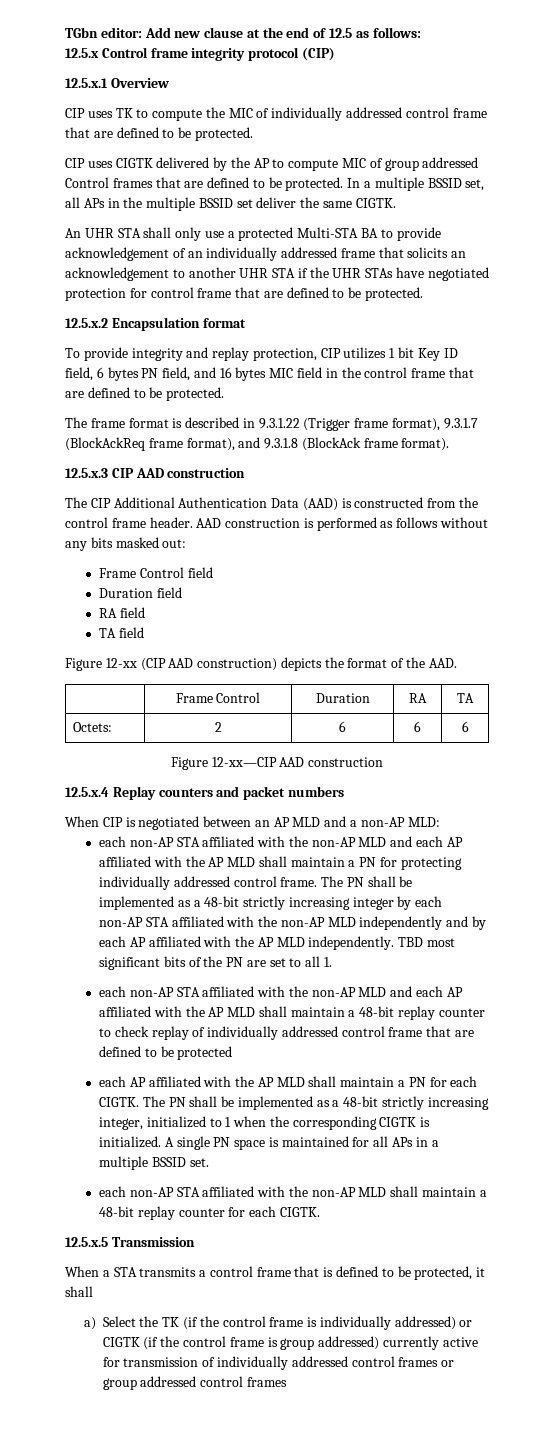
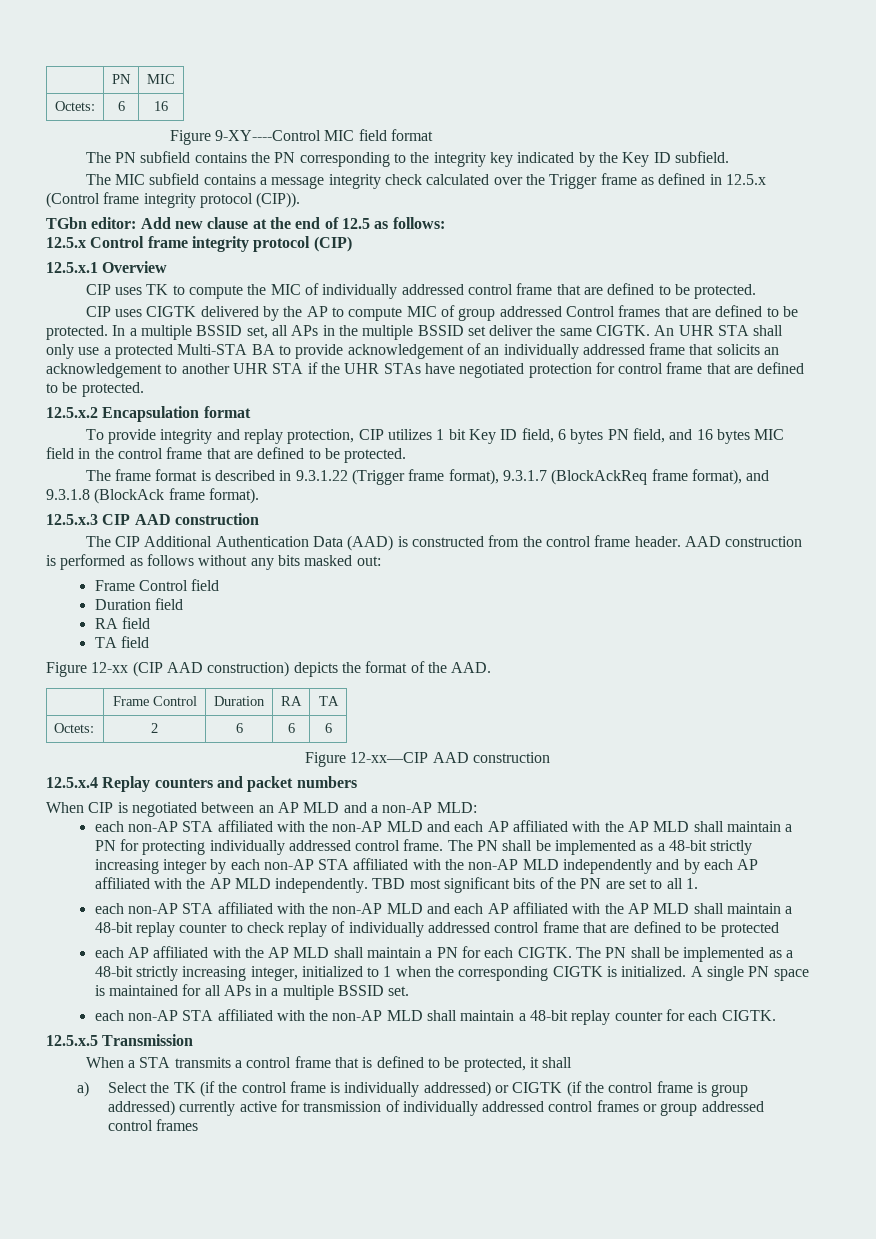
(65, 32) none -> [112,74,131,84] [147,74,175,84] [55,101,95,111] [117,101,125,111] [154,101,168,111] [169,129,434,145] [85,151,729,167] [85,173,766,189] [46,192,301,208] | PN | MIC // Octets: | 6 | 16 // Figure 9-XY----Control MIC field format // The PN subfield contains the PN corresponding to the integrity key indicated by the Key ID subfield. // The MIC subfield contains a message integrity check calculated over the Trigger frame as defined in 12.5.x (Control frame integrity protocol (CIP)). //
(396, 203) // -> (651, 330) none

